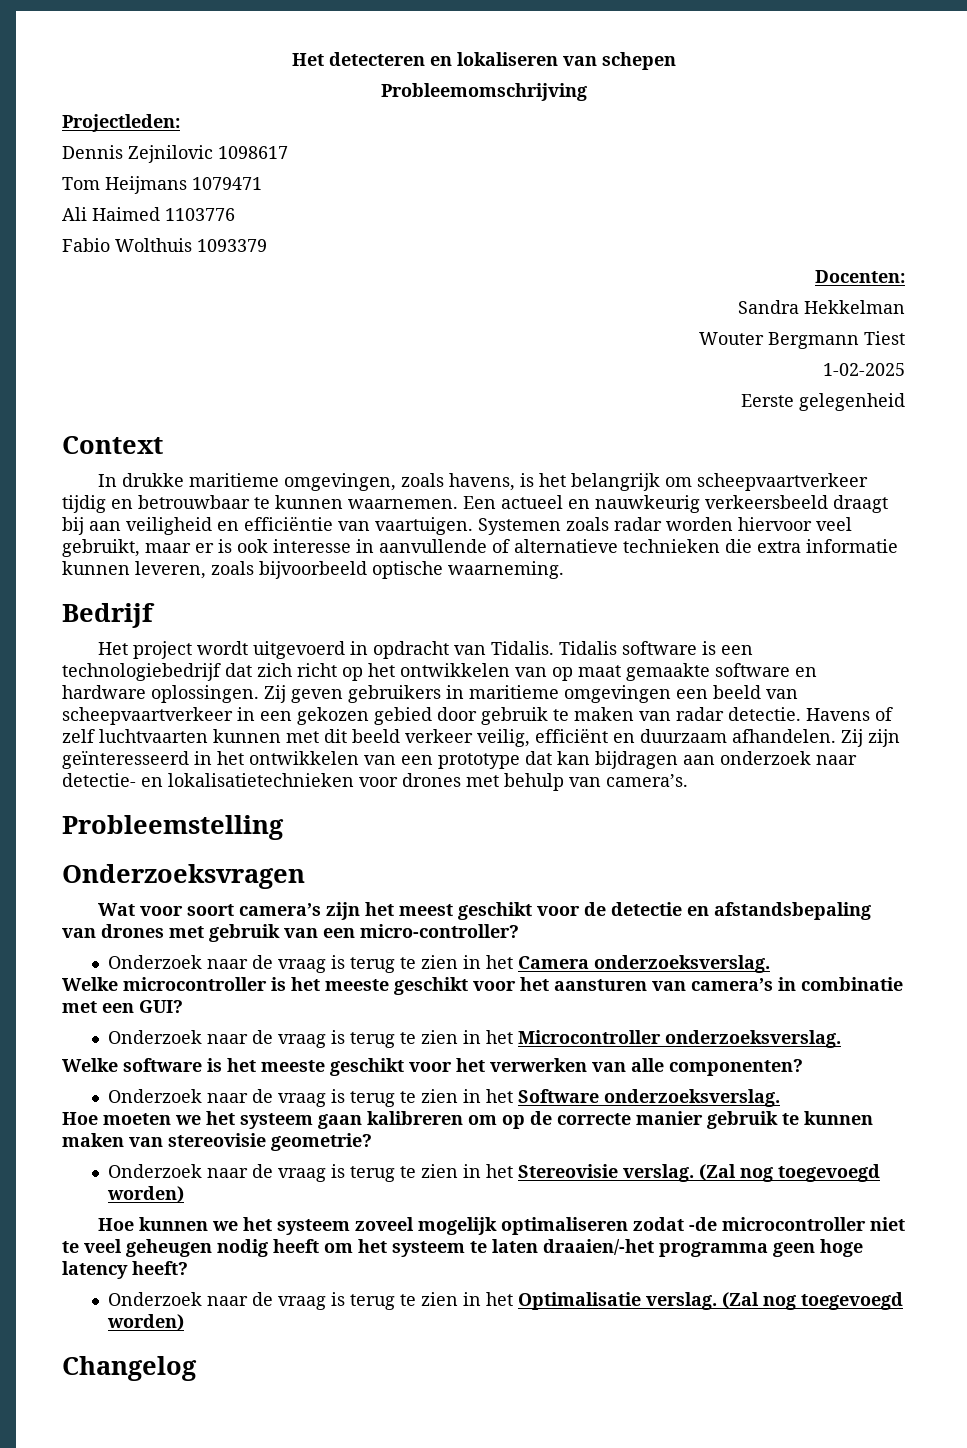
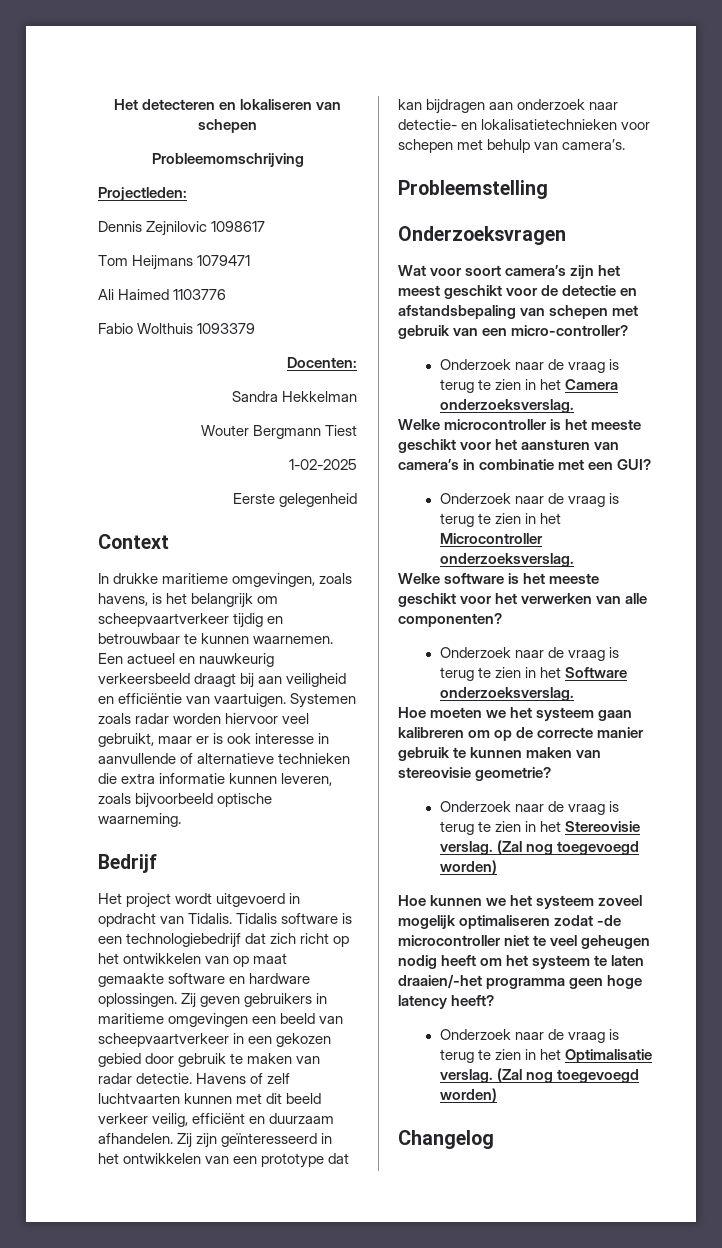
[402,773,461,787] drones -> [398,139,453,153] schepen
[101,924,164,938] drones -> [549,305,609,319] schepen

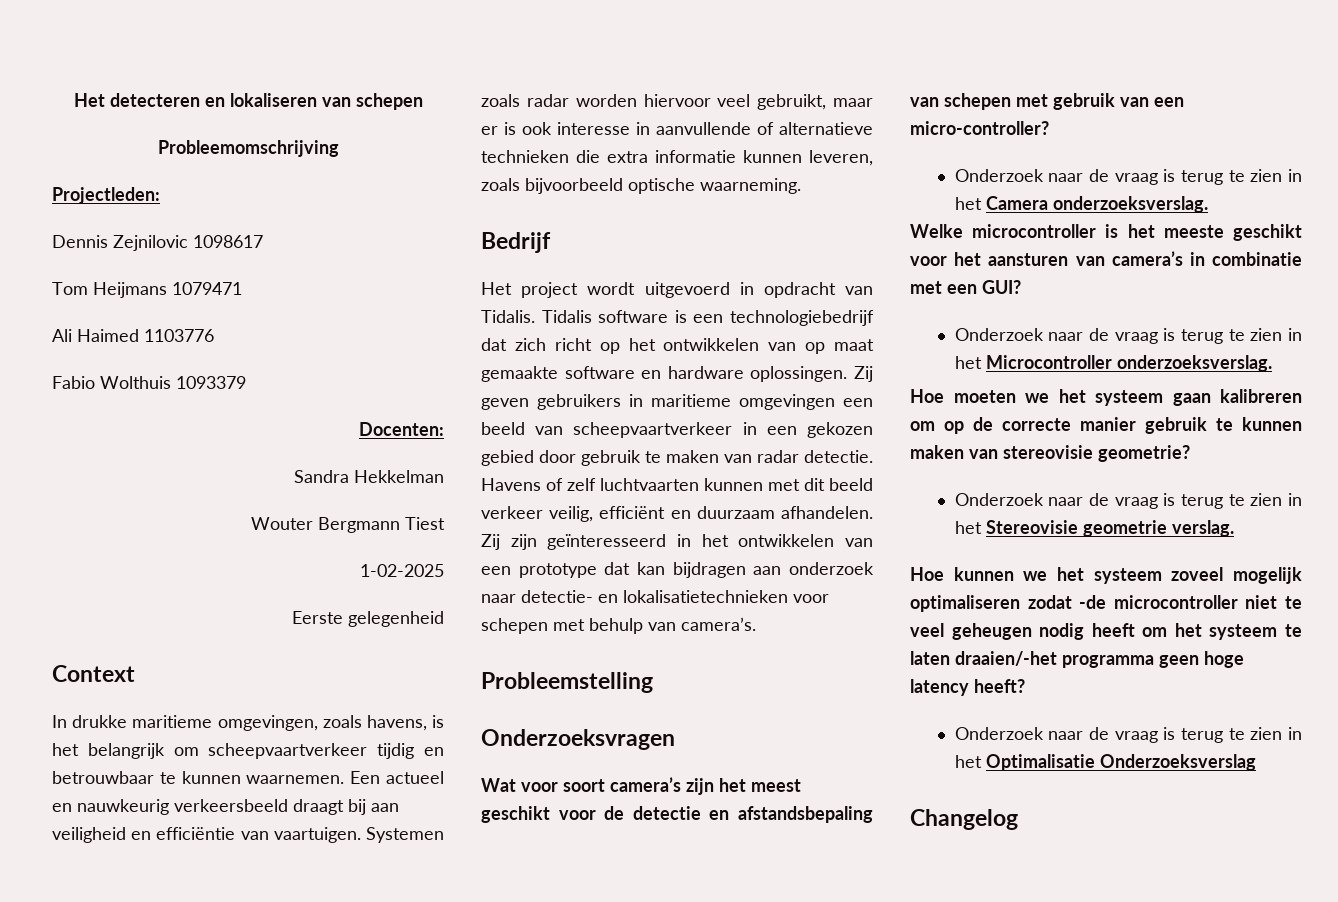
[398,573,600,584] [398,593,648,607] [398,613,502,627] [439,647,619,661] [439,667,628,681] [439,687,574,701] // Welke software is het meeste geschikt voor het verwerken van alle componenten? // Onderzoek naar de vraag is terug te zien in het Software onderzoeksverslag. -> (1272, 363) none
[439,840,639,855] [439,860,497,874] verslag. (Zal nog toegevoegd worden) -> [1082,520,1234,537] geometrie verslag.
[439,1068,639,1083] [439,1088,497,1102] verslag. (Zal nog toegevoegd worden) -> [1099,754,1256,771] Onderzoeksverslag

